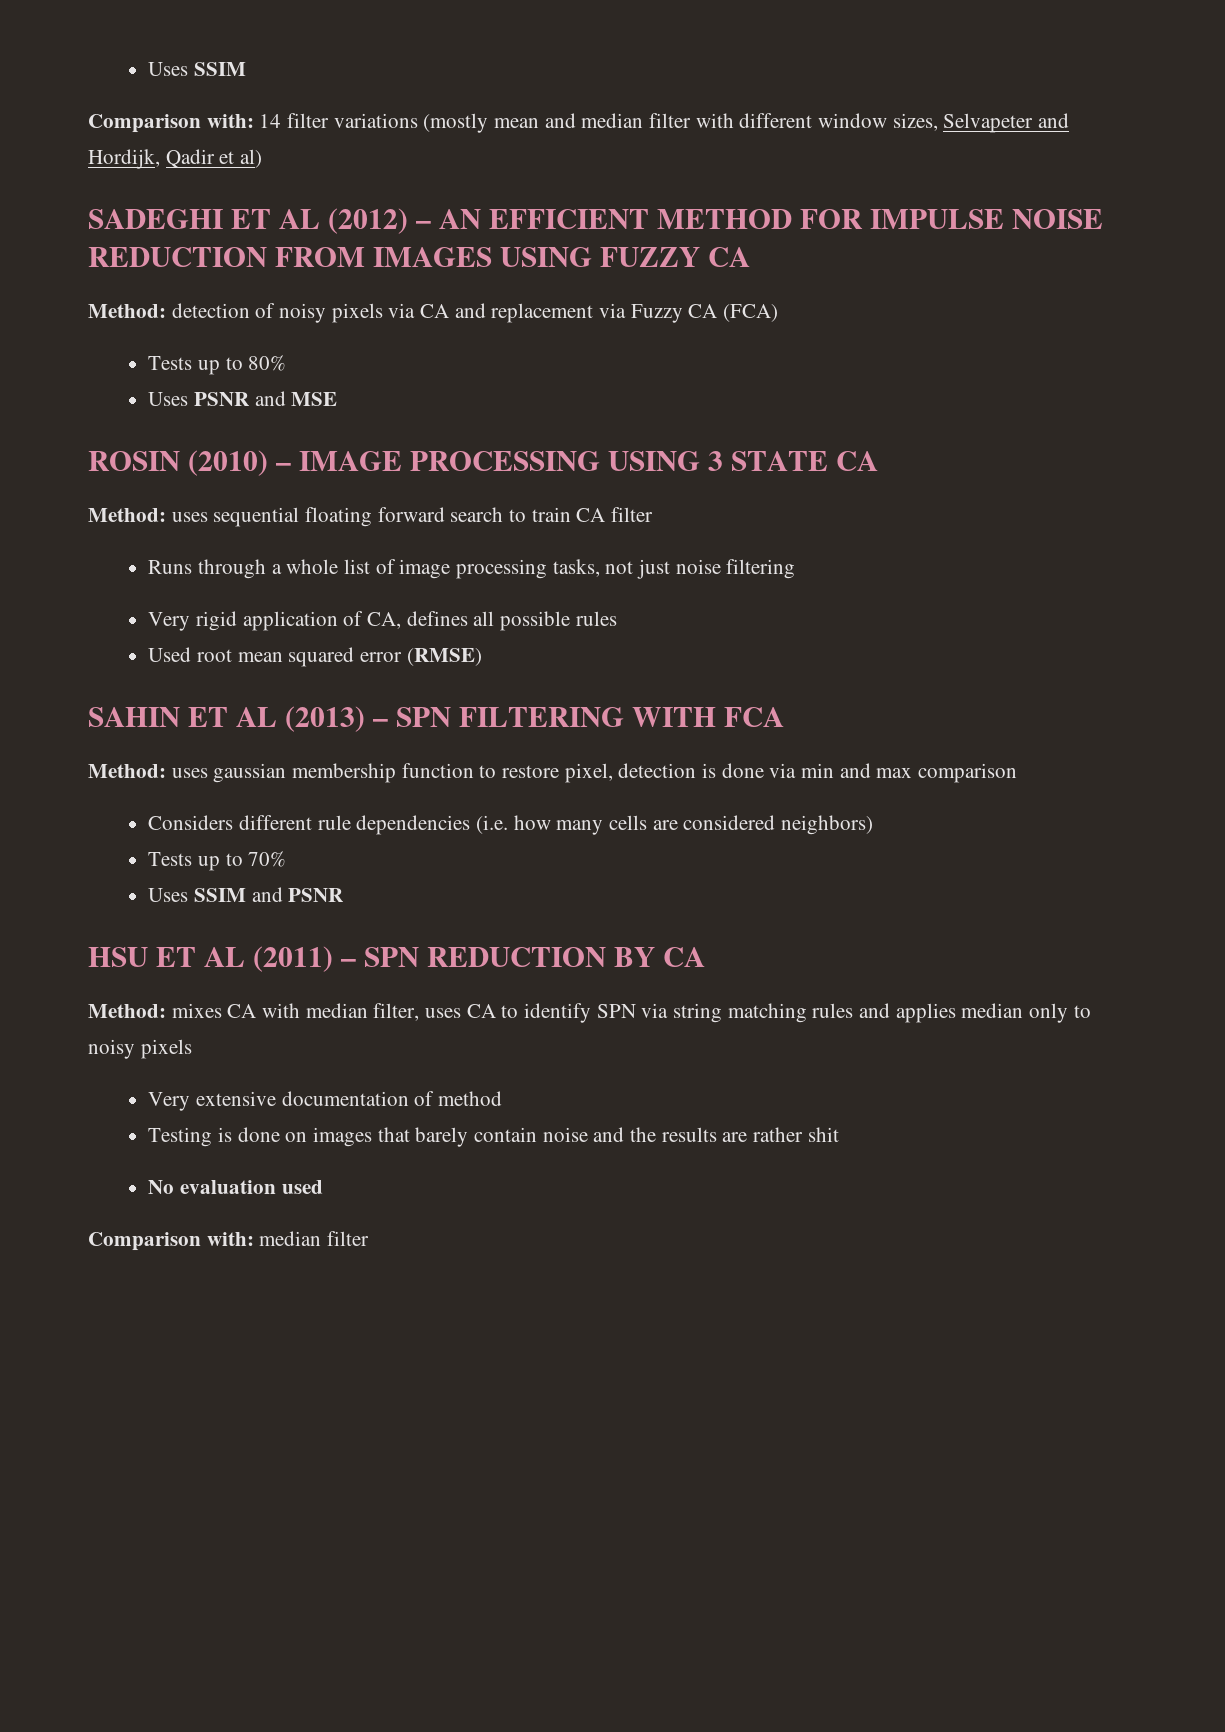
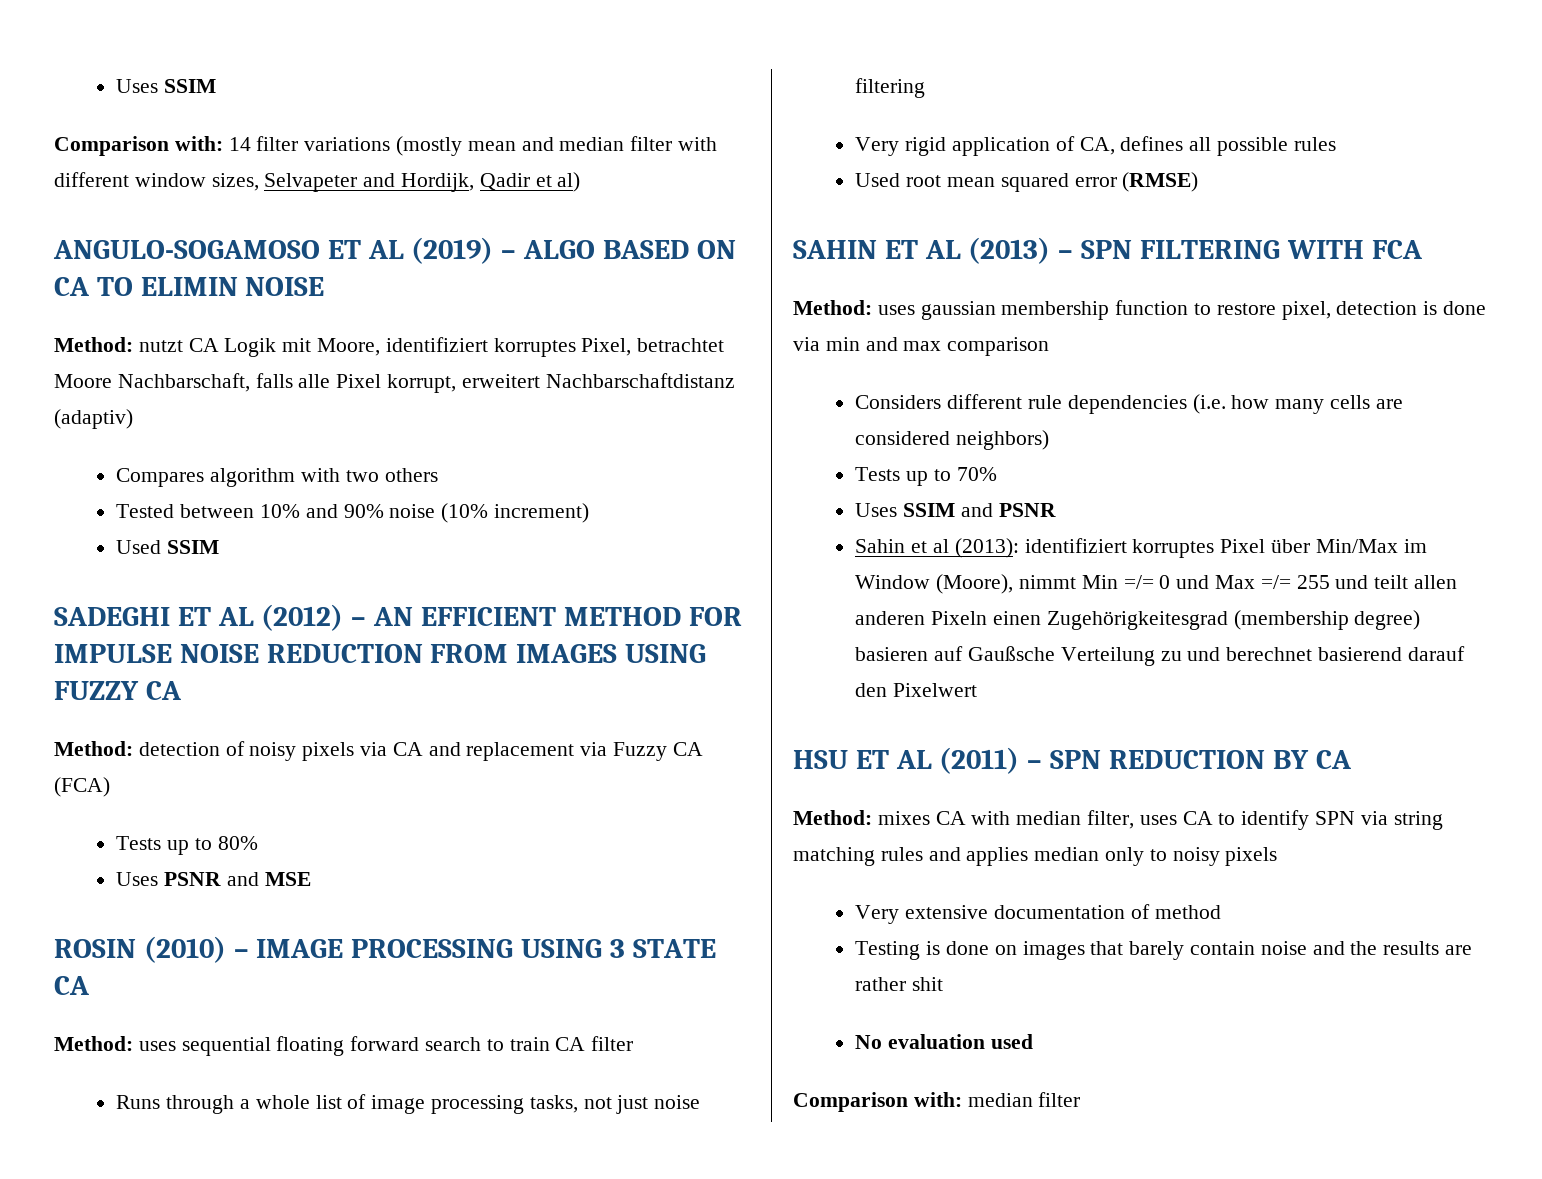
(263, 158) none -> [53,237,736,264] [54,277,325,296] [54,337,725,357] [54,373,735,393] [54,409,133,429] [116,468,438,487] [116,503,589,523] [116,540,220,554] // ANGULO-SOGAMOSO ET AL (2019) – ALGO BASED ON CA TO ELIMIN NOISE // Method: nutzt CA Logik mit Moore, identifiziert korruptes Pixel, betrachtet Moore Nachbarschaft, falls alle Pixel korrupt, erweitert Nachbarschaftdistanz (adaptiv) // Compares algorithm with two others // Tested between 10% and 90% noise (10% increment) // Used SSIM
(345, 895) none -> [855,538,1427,558] [855,574,1457,594] [855,610,1421,630] [855,646,1465,666] [855,683,978,697] // Sahin et al (2013): identifiziert korruptes Pixel über Min/Max im Window (Moore), nimmt Min =/= 0 und Max =/= 255 und teilt allen anderen Pixeln einen Zugehörigkeitesgrad (membership degree) basieren auf Gaußsche Verteilung zu und berechnet basierend darauf den Pixelwert

